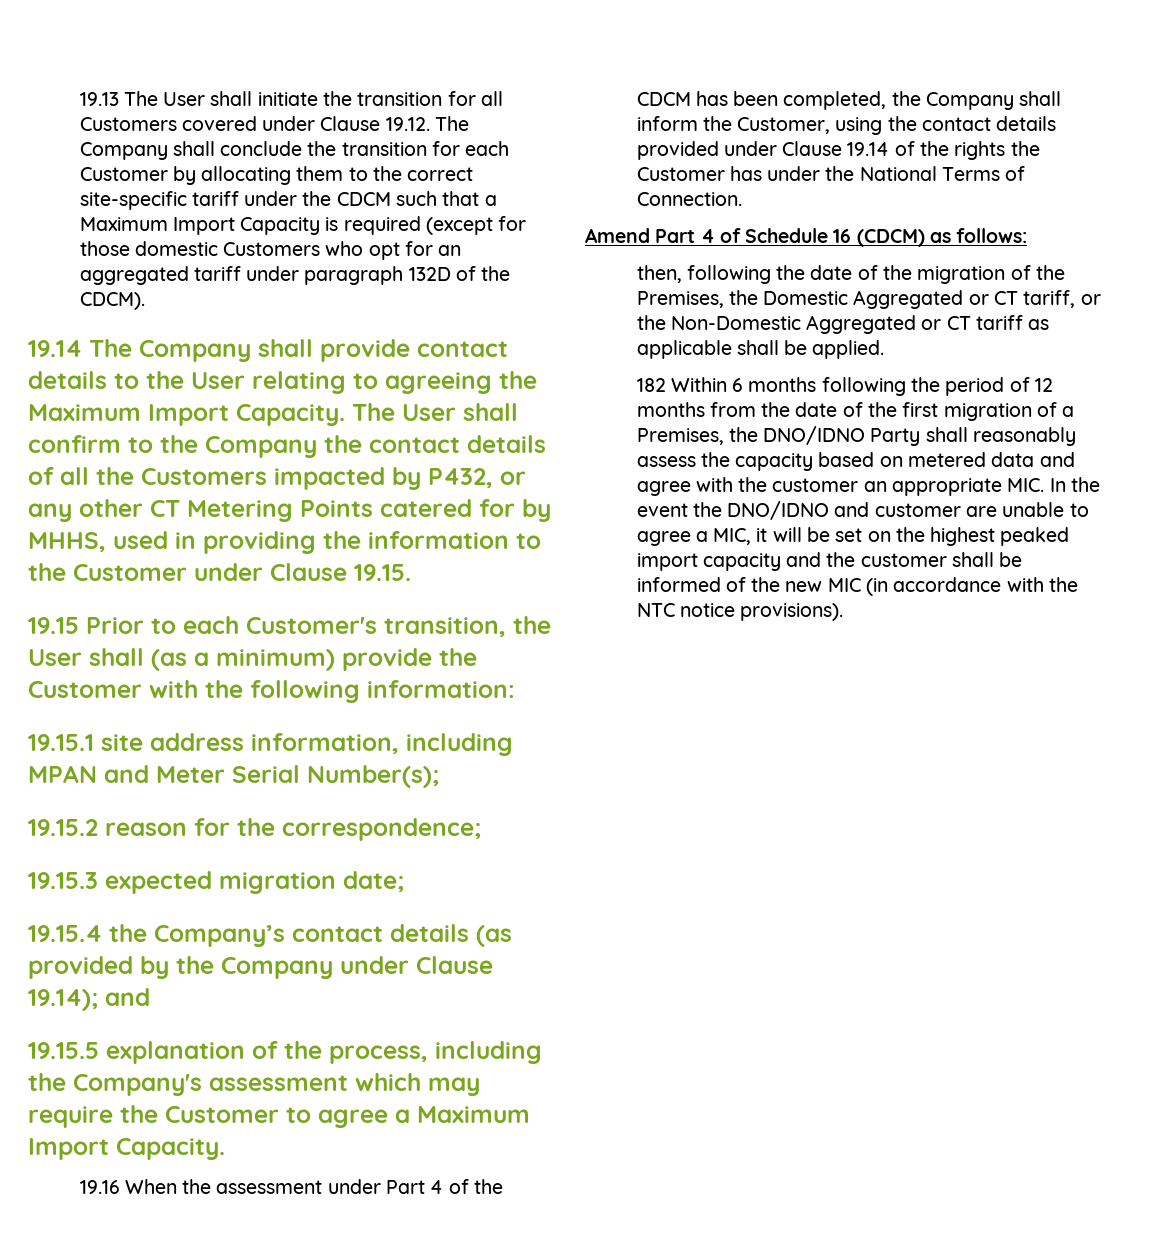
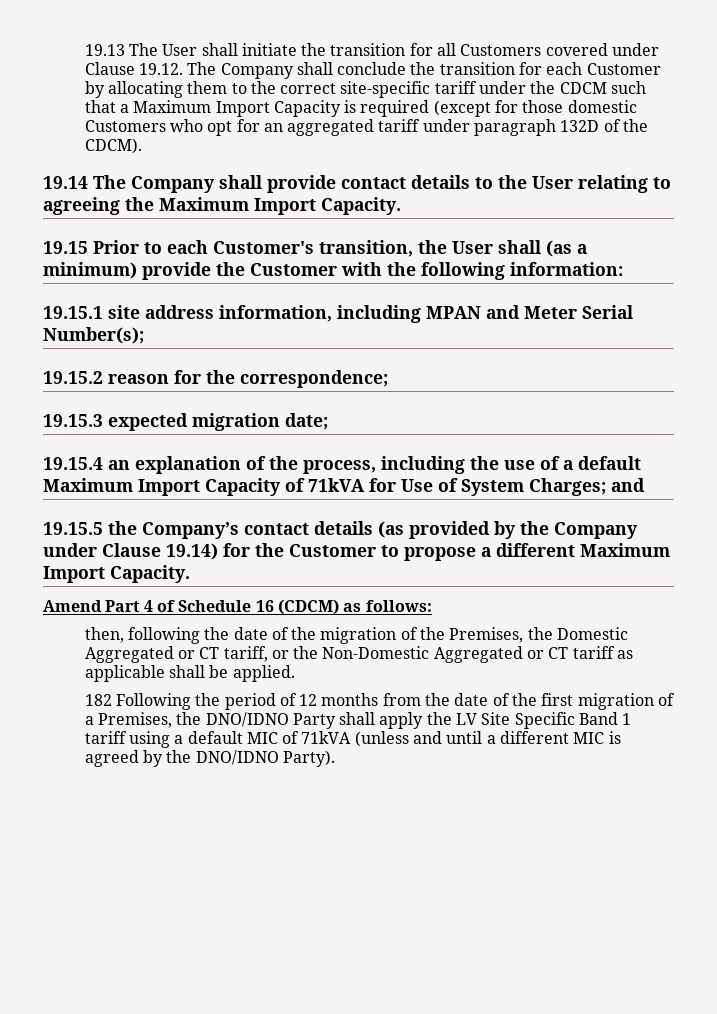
[352,403,518,421] [28,435,546,458] [28,467,526,490] [28,499,551,522] [28,531,541,554] [28,563,411,581] The User shall confirm to the Company the contact details of all the Customers impacted by P432, or any other CT Metering Points catered for by MHHS, used in providing the information to the Customer under Clause 19.15. -> (401, 206) none
(102, 933) none -> [108,456,641,474] [43,478,645,496] [43,522,103,535] an explanation of the process, including the use of a default Maximum Import Capacity of 71kVA for Use of System Charges; and // 19.15.5
[28,988,150,1011] [28,1041,542,1064] [28,1073,480,1096] [28,1105,530,1128] [28,1138,225,1160] [79,1179,503,1194] [636,91,1062,110] [636,116,1057,135] [636,141,1040,160] [636,166,1026,181] [636,192,742,206] 19.14); and // 19.15.5 explanation of the process, including the Company's assessment which may require the Customer to agree a Maximum Import Capacity. // 19.16 When the assessment under Part 4 of the CDCM has been completed, the Company shall inform the Customer, using the contact details provided under Clause 19.14 of the rights the Customer has under the National Terms of Connection. -> [166,543,670,561] [43,565,190,583] 19.14) for the Customer to propose a different Maximum Import Capacity.
[670,377,906,396] Within 6 months following -> [115,693,191,710] Following
[972,427,1076,446] [636,452,1075,471] [636,477,1100,496] [636,501,1089,520] [636,527,1070,546] [636,552,1023,571] [636,577,1078,596] [636,603,844,621] reasonably assess the capacity based on metered data and agree with the customer an appropriate MIC. In the event the DNO/IDNO and customer are unable to agree a MIC, it will be set on the highest peaked import capacity and the customer shall be informed of the new MIC (in accordance with the NTC notice provisions). -> [379,712,632,729] [84,731,621,748] [84,750,335,767] apply the LV Site Specific Band 1 tariff using a default MIC of 71kVA (unless and until a different MIC is agreed by the DNO/IDNO Party).

